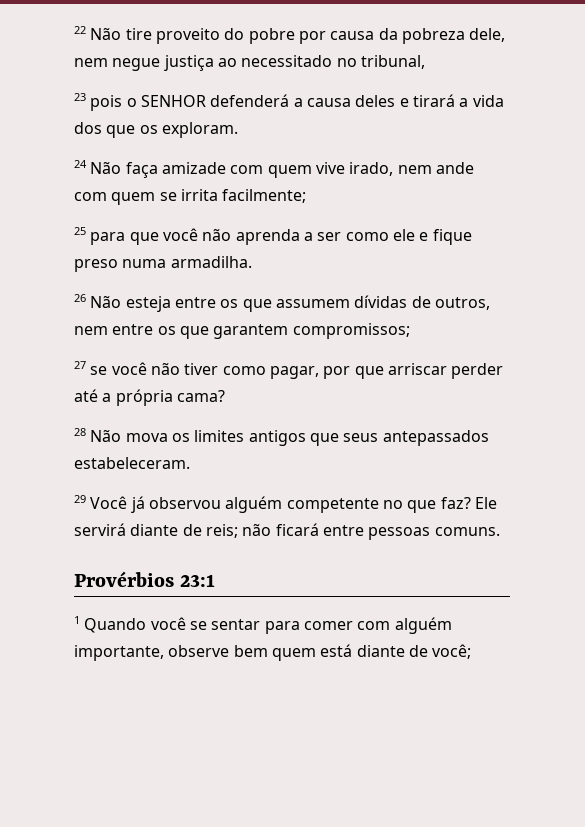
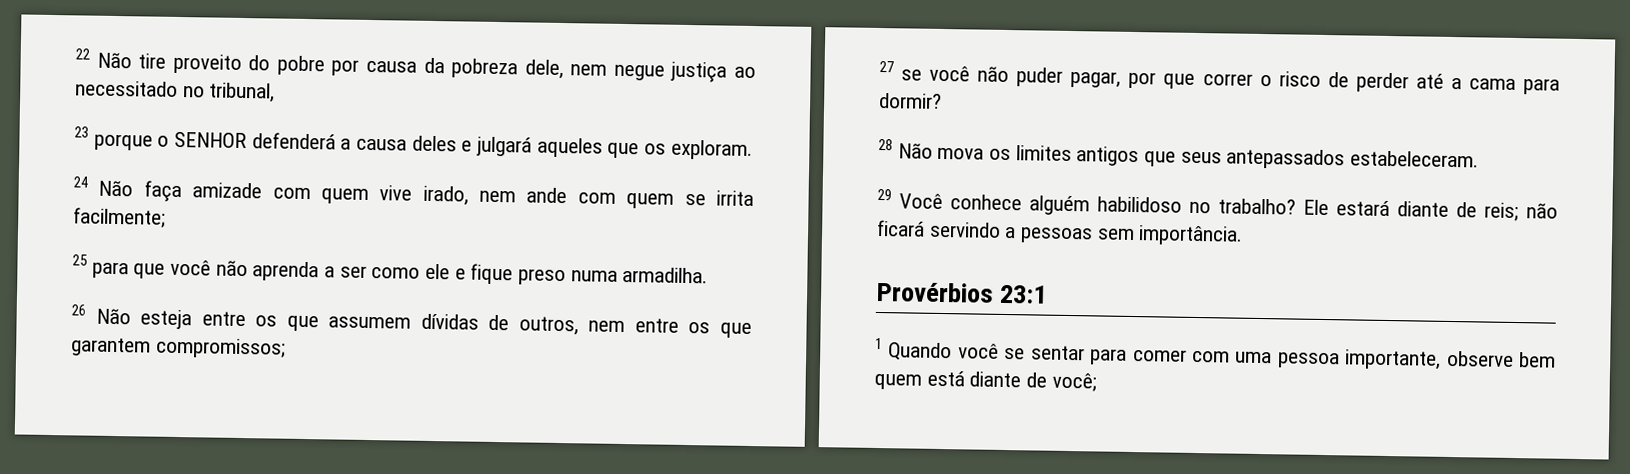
[90,95,123,111] pois -> [93,133,153,151] porque
[412,94,504,107] [74,122,102,134] tirará a vida dos -> [476,136,603,158] julgará aqueles
[184,363,266,375] tiver como -> [1016,67,1064,87] puder
[387,363,504,379] [74,389,225,406] arriscar perder até a própria cama? -> [1202,71,1560,95] [879,92,942,109] correr o risco de perder até a cama para dormir?
[130,496,497,513] [74,523,126,536] já observou alguém competente no que faz? Ele servirá -> [950,194,1390,217] conhece alguém habilidoso no trabalho? Ele estará
[322,525,500,540] entre pessoas comuns. -> [929,221,1244,246] servindo a pessoas sem importância.
[394,617,452,634] alguém -> [1235,351,1340,369] uma pessoa

